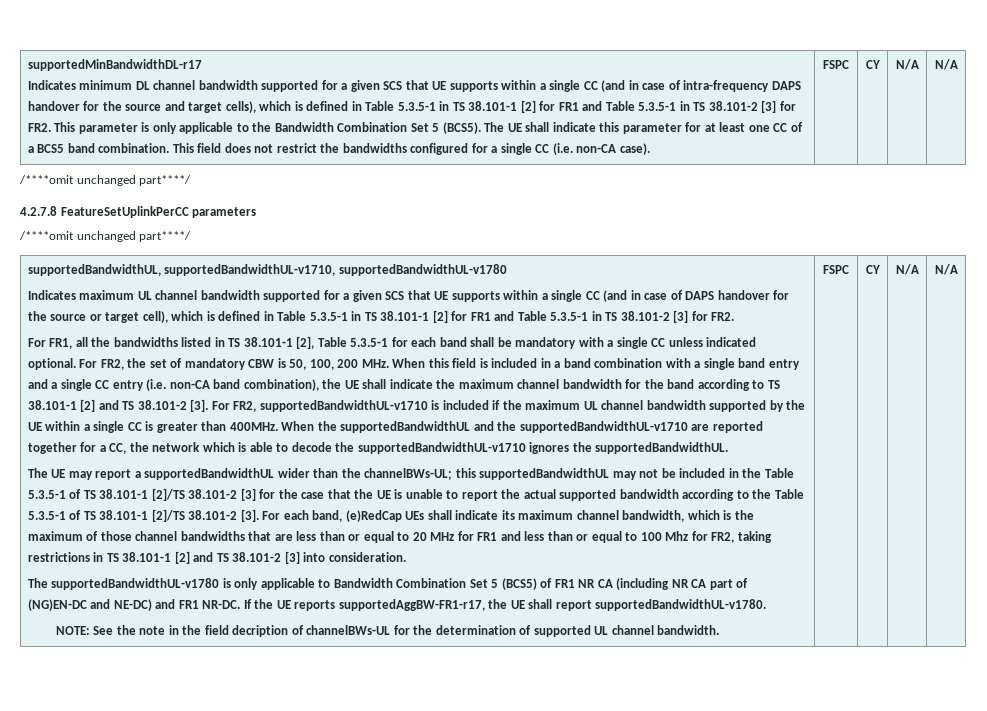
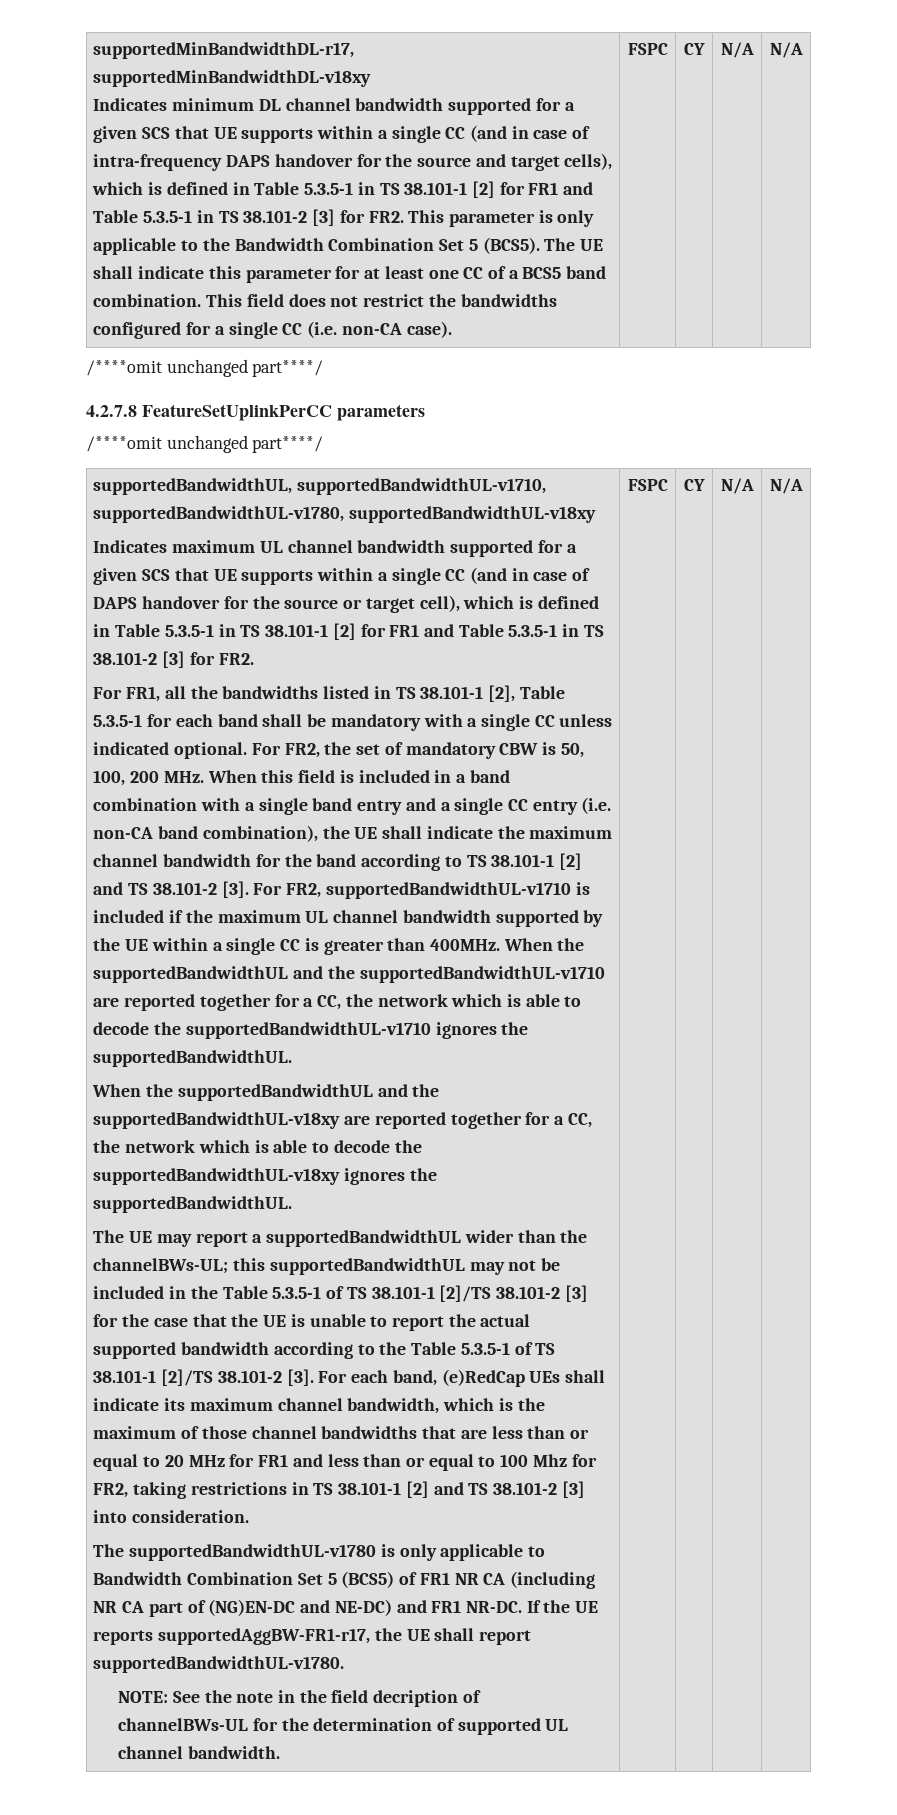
[27,59,202,71] supportedMinBandwidthDL-r17 -> [93,42,355,59] [93,70,372,87] supportedMinBandwidthDL-r17, supportedMinBandwidthDL-v18xy
[338,264,507,276] supportedBandwidthUL-v1780 -> [93,506,597,523] supportedBandwidthUL-v1780, supportedBandwidthUL-v18xy
(729, 448) none -> [92,1084,440,1101] [93,1112,592,1129] [93,1140,422,1153] [93,1168,437,1185] [93,1196,293,1213] // When the supportedBandwidthUL and the supportedBandwidthUL-v18xy are reported together for a CC, the network which is able to decode the supportedBandwidthUL-v18xy ignores the supportedBandwidthUL.

